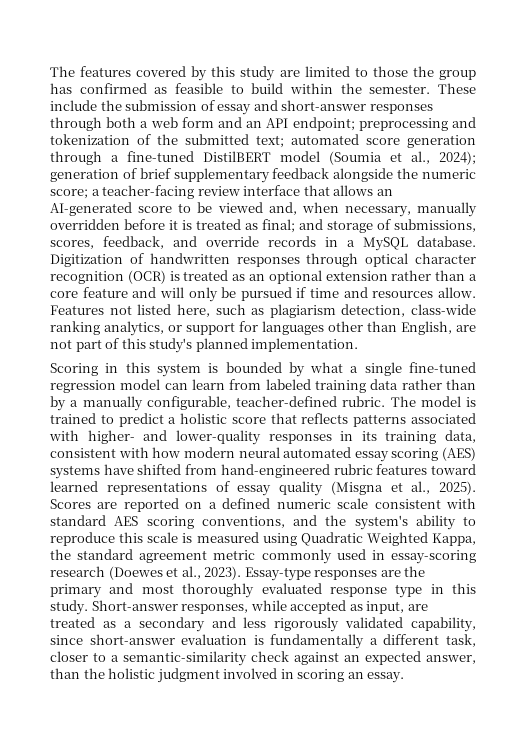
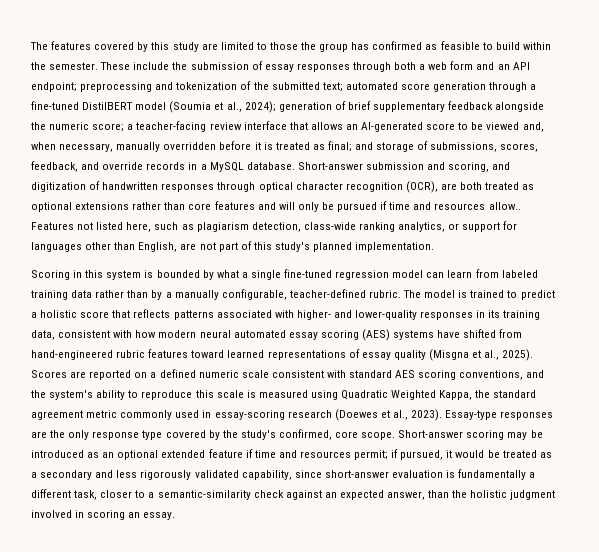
[253,100,367,111] and short-answer -> (294, 68) none
[50,254,123,267] Digitization -> [297,162,511,172] [31,182,86,192] Short-answer submission and scoring, and digitization
[127,270,478,284] [50,287,128,298] (OCR) is treated as an optional extension rather than a core feature -> [405,181,535,193] [31,201,255,212] (OCR), are both treated as optional extensions rather than core features
[437,287,476,298] allow. -> [488,202,521,210] allow..
[50,583,476,598] [50,600,428,615] primary and most thoroughly evaluated response type in this study. Short-answer responses, while accepted as input, are -> [68,429,543,440] [31,449,500,460] only response type covered by the study's confirmed, core scope. Short-answer scoring may be introduced as an optional extended feature if time and resources permit; if pursued, it would be

